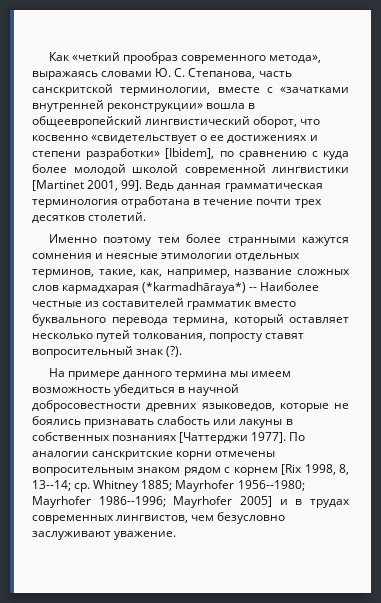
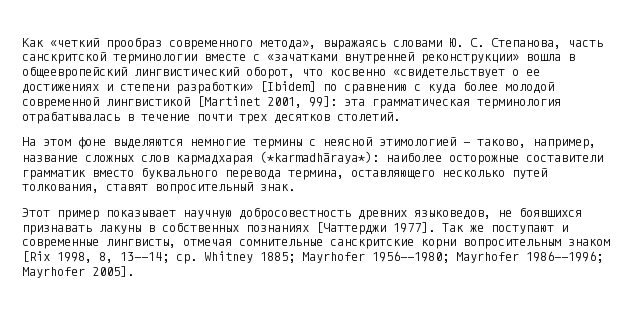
[120,87,211,96] терминологии, -> [113,54,197,64] терминологии
[165,148,215,159] [Ibidem], -> [260,81,316,92] [Ibidem]
[132,164,349,176] [32,180,222,191] школой современной лингвистики [Martinet 2001, 99]. Ведь данная -> [22,96,365,109] современной лингвистикой [Martinet 2001, 99]: эта
[121,196,191,208] отработана -> [22,111,120,124] отрабатывалась
[48,234,349,246] [32,253,301,261] [32,269,163,278] Именно поэтому тем более странными кажутся сомнения и неясные этимологии отдельных терминов, такие, как, -> [22,137,526,149] На этом фоне выделяются немногие термины с неясной этимологией — таково,
[142,282,320,294] [32,298,185,307] (*karmadhāraya*) -- Наиболее честные из составителей -> [260,151,603,165] (*karmadhāraya*): наиболее осторожные составители
[233,314,349,326] который оставляет -> [351,170,435,179] оставляющего
[209,333,264,342] попросту -> (99, 188) none
[136,346,183,357] [48,368,292,380] [32,384,240,396] [32,400,349,412] [32,416,237,428] знак (?). // На примере данного термина мы имеем возможность убедиться в научной добросовестности древних языковедов, которые не боялись признавать слабость или -> [260,184,295,191] [22,207,582,220] [22,225,92,235] знак. // Этот пример показывает научную добросовестность древних языковедов, не боявшихся признавать
[289,432,306,441] [32,451,89,457] По аналогии -> [442,223,568,234] [22,239,323,249] Так же поступают и современные лингвисты, отмечая сомнительные
[215,451,276,457] отмечены -> (456, 244) none
[183,467,278,476] рядом с корнем -> (610, 242) none
[240,496,350,508] [32,512,286,524] [32,531,177,540] 2005] и в трудах современных лингвистов, чем безусловно заслуживают уважение. -> [92,266,134,277] 2005].

